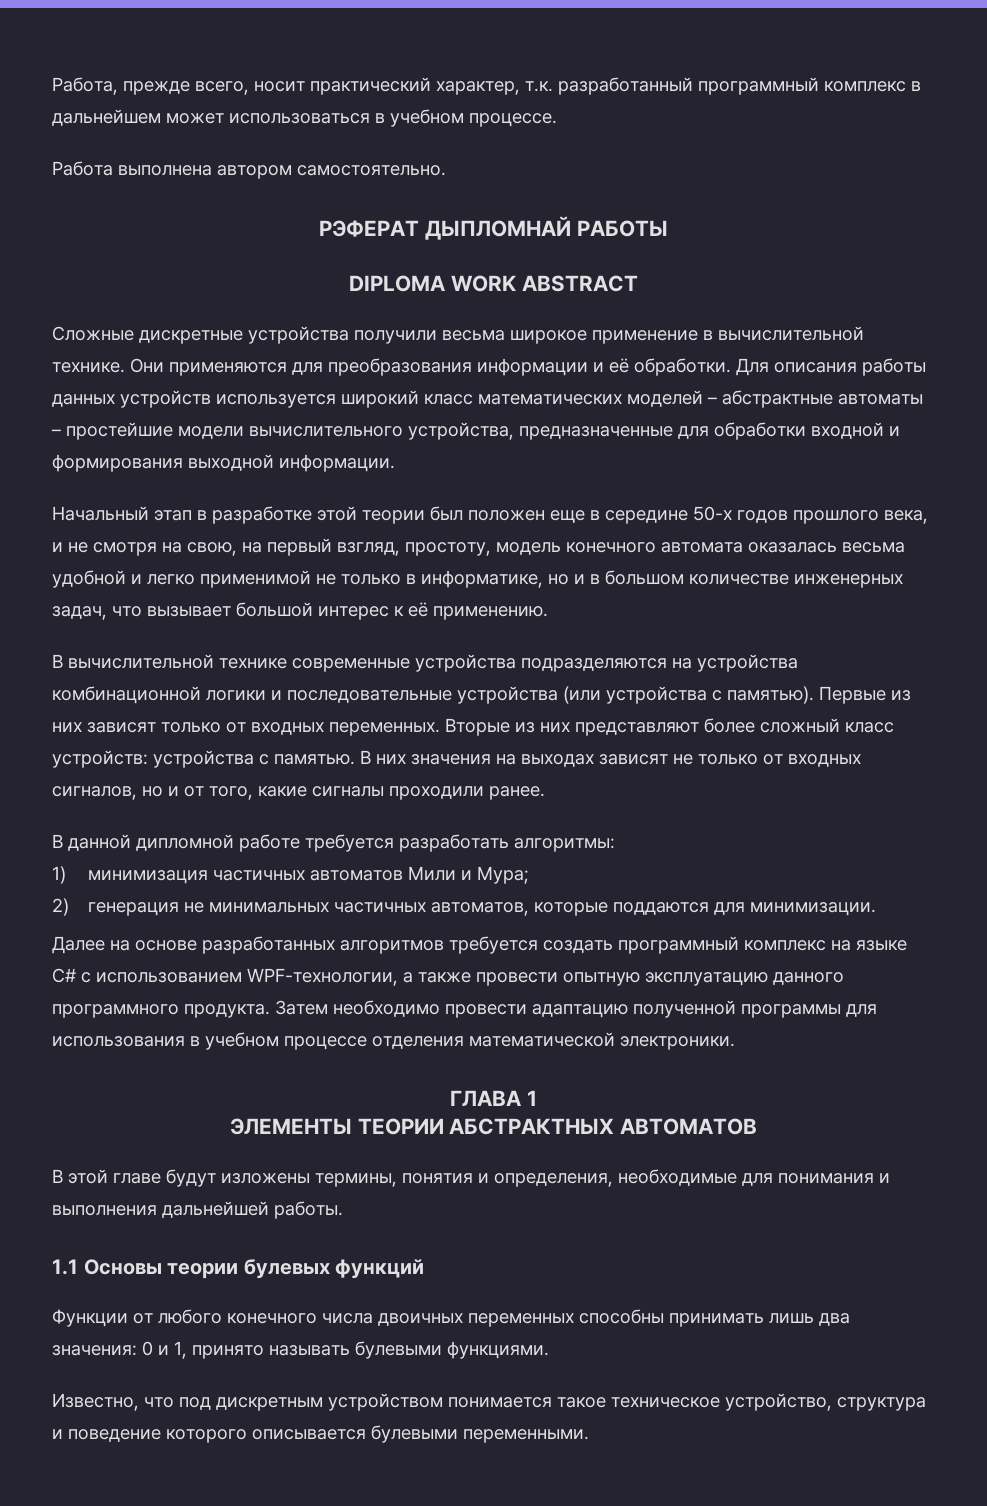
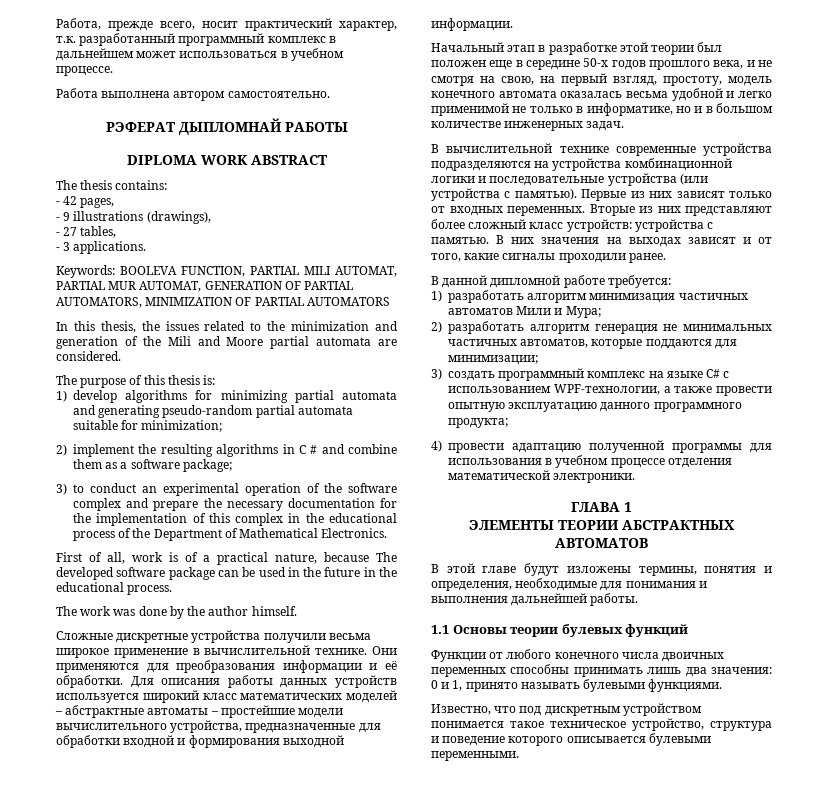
(638, 283) none -> [56,180,168,190] [56,196,115,208] [56,211,211,224] [56,226,117,238] [56,241,147,254] [56,265,397,278] [56,281,354,292] [56,297,390,308] [56,321,398,333] [56,336,397,349] [56,351,121,361] [56,375,216,388] [56,390,397,403] [73,405,353,418] [73,420,223,432] [56,444,397,457] [73,459,232,472] [56,483,397,496] [73,498,397,511] [73,513,397,526] [73,528,388,541] [56,552,397,565] [56,567,397,580] [56,582,173,595] [56,606,297,619] // The thesis contains: // - 42 pages, // - 9 illustrations (drawings), // - 27 tables, // - 3 applications. // Keywords: BOOLEVA FUNCTION, PARTIAL MILI AUTOMAT, PARTIAL MUR AUTOMAT, GENERATION OF PARTIAL AUTOMATORS, MINIMIZATION OF PARTIAL AUTOMATORS // In this thesis, the issues related to the minimization and generation of the Mili and Moore partial automata are considered. // The purpose of this thesis is: // 1) develop algorithms for minimizing partial automata and generating pseudo-random partial automata suitable for minimization; // 2) implement the resulting algorithms in C # and combine them as a software package; // 3) to conduct an experimental operation of the software complex and prepare the necessary documentation for the implementation of this complex in the educational process of the Department of Mathematical Electronics. // First of all, work is of a practical nature, because The developed software package can be used in the future in the educational process. // The work was done by the author himself.
[52,602,548,620] задач, что вызывает большой интерес к её применению. -> [586,121,625,131] задач.
[673,754,861,767] [52,786,163,800] не только от входных сигналов, но -> (736, 240) none
[305,834,615,852] [52,866,66,884] требуется разработать алгоритмы: // 1) -> [607,275,671,288] [431,290,588,303] требуется: // 1) разработать алгоритм
(69, 907) none -> [448,321,590,334] разработать алгоритм
[749,902,876,916] [52,936,538,954] минимизации. // Далее на основе разработанных алгоритмов требуется -> [448,355,538,365] [431,368,442,380] минимизации; // 3)
[184,1000,440,1018] продукта. Затем необходимо -> [448,418,508,428] [431,440,442,452] продукта; // 4)

